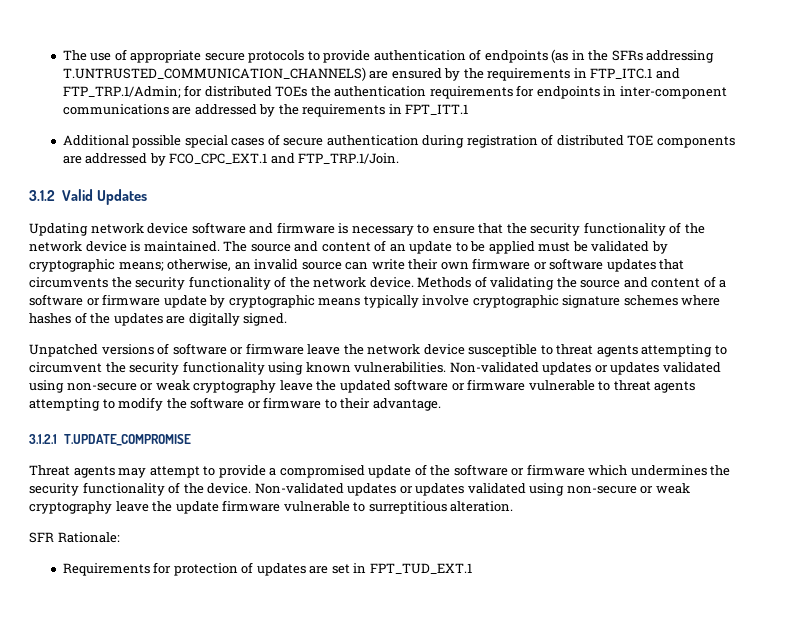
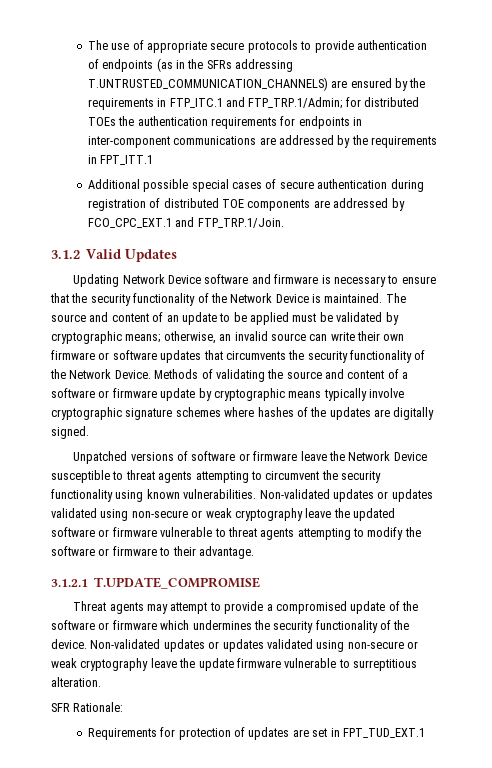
[90,223,189,234] network device -> [122,274,202,284] Network Device
[29,241,127,252] network device -> [230,293,309,303] Network Device
[313,277,414,288] network device. -> [69,369,151,379] Network Device.
[367,344,465,355] network device -> [348,451,427,461] Network Device

